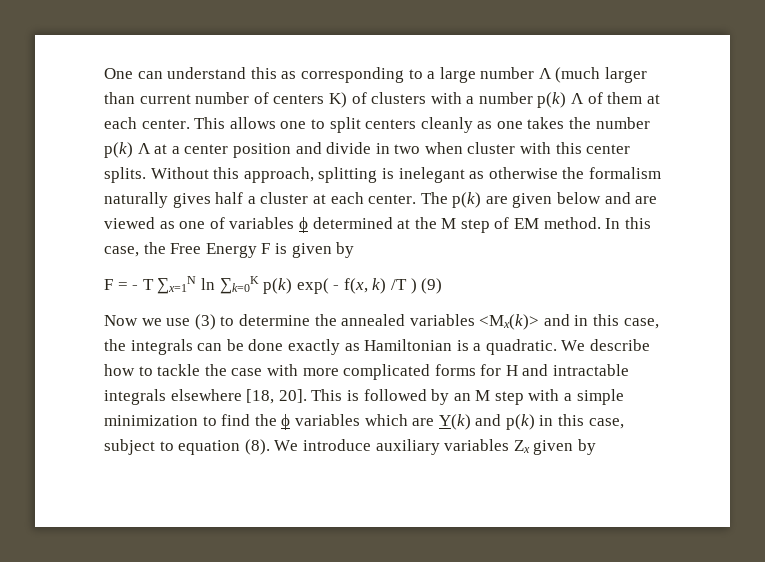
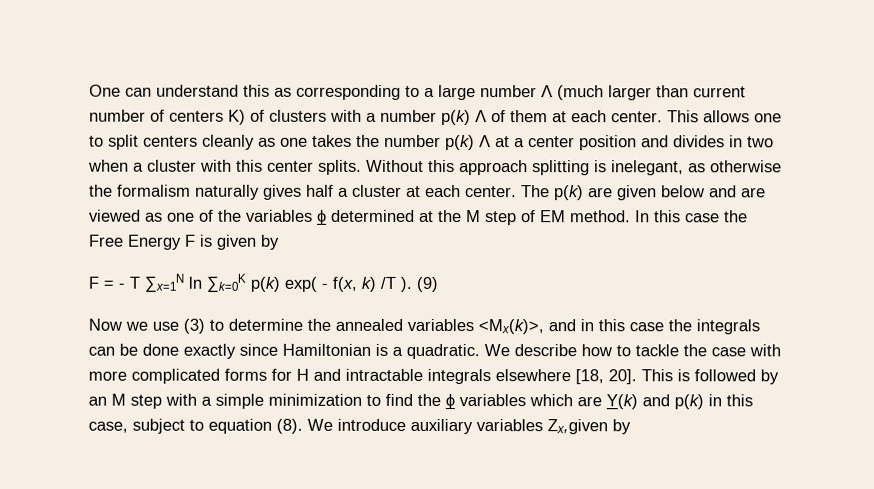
[326,142,372,154] divide -> [673,135,725,148] divides
(463, 148) none -> [133,162,144,172] a
[243,167,314,183] approach, -> [459,160,528,176] approach
[398,167,465,183] inelegant -> [611,160,684,176] inelegant,
(225, 223) none -> [218,209,242,222] the
[104,246,139,257] case, -> [685,213,720,223] case
[410,278,417,294] ) -> [400,276,412,292] ).
[479,314,540,330] <Mx(k)> -> [478,319,544,335] <Mx(k)>,
[623,318,659,329] case, -> [629,322,664,332] case
[344,343,360,351] as -> [239,343,278,356] since
[513,440,574,455] Zx given -> [547,419,608,435] Zx,given

